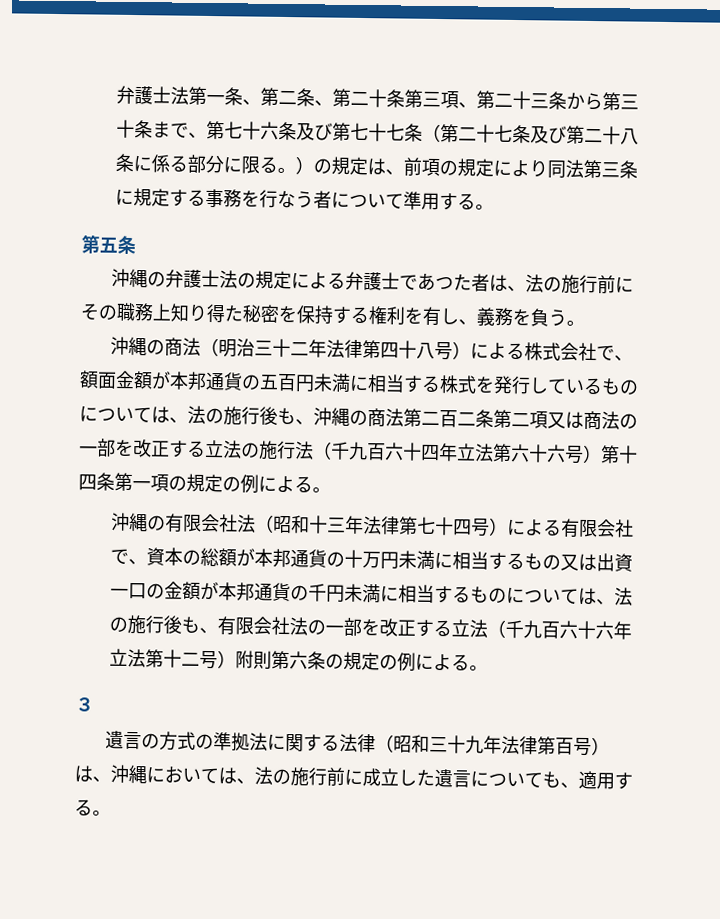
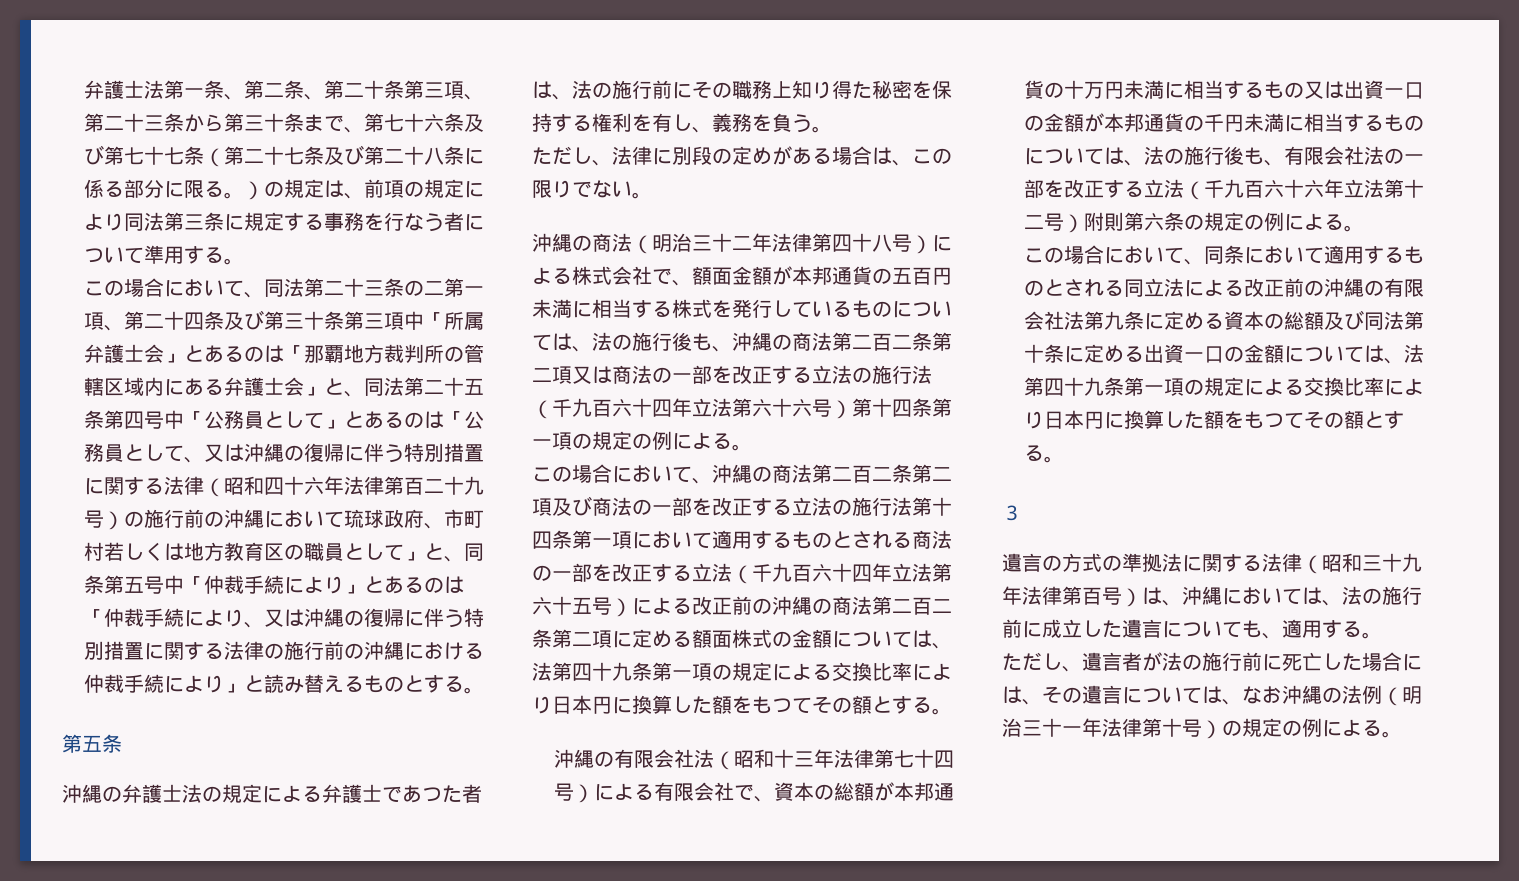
(495, 207) none -> [84,278,485,298] [84,310,485,331] [84,344,485,363] [84,377,485,397] [84,410,485,429] [84,443,485,463] [84,476,485,497] [84,509,485,530] [84,542,485,562] [84,575,465,594] [84,608,485,628] [84,641,485,660] [84,674,485,694] // この場合において、同法第二十三条の二第一項、第二十四条及び第三十条第三項中「所属弁護士会」とあるのは「那覇地方裁判所の管轄区域内にある弁護士会」と、同法第二十五条第四号中「公務員として」とあるのは「公務員として、又は沖縄の復帰に伴う特別措置に関する法律（昭和四十六年法律第百二十九号）の施行前の沖縄において琉球政府、市町村若しくは地方教育区の職員として」と、同条第五号中「仲裁手続により」とあるのは「仲裁手続により、又は沖縄の復帰に伴う特別措置に関する法律の施行前の沖縄における仲裁手続により」と読み替えるものとする。
(585, 323) none -> [532,146,952,166] [532,180,652,199] // ただし、法律に別段の定めがある場合は、この限りでない。
(331, 490) none -> [532,464,952,484] [532,496,952,516] [532,530,952,549] [532,563,952,584] [532,596,952,617] [532,629,952,649] [532,662,952,681] [532,695,952,715] // この場合において、沖縄の商法第二百二条第二項及び商法の一部を改正する立法の施行法第十四条第一項において適用するものとされる商法の一部を改正する立法（千九百六十四年立法第六十五号）による改正前の沖縄の商法第二百二条第二項に定める額面株式の金額については、法第四十九条第一項の規定による交換比率により日本円に換算した額をもつてその額とする。
(489, 668) none -> [1024,245,1425,265] [1024,278,1425,297] [1024,310,1425,330] [1024,344,1425,364] [1024,377,1425,396] [1024,410,1405,429] [1024,445,1065,463] // この場合において、同条において適用するものとされる同立法による改正前の沖縄の有限会社法第九条に定める資本の総額及び同法第十条に定める出資一口の金額については、法第四十九条第一項の規定による交換比率により日本円に換算した額をもつてその額とする。
(111, 813) none -> [1002,652,1422,672] [1002,685,1422,706] [1002,718,1402,739] // ただし、遺言者が法の施行前に死亡した場合には、その遺言については、なお沖縄の法例（明治三十一年法律第十号）の規定の例による。

